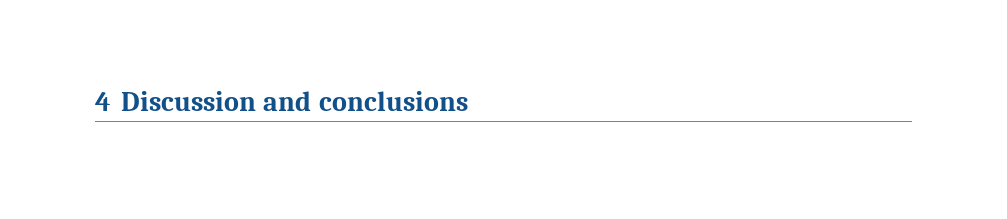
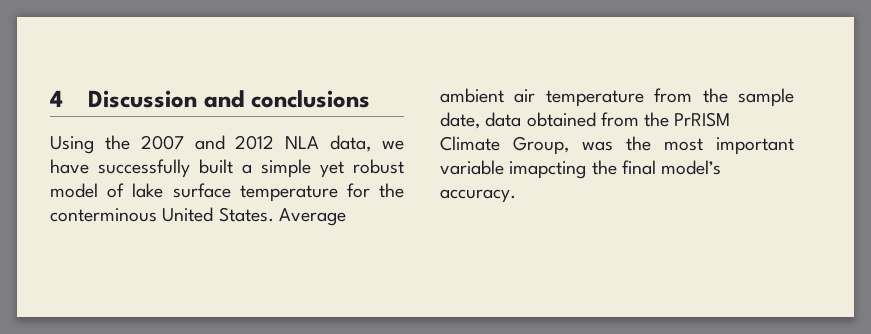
(468, 101) none -> [50,135,404,154] [50,159,404,178] [50,183,404,202] [50,207,346,226] [440,88,794,107] [440,112,731,129] [440,136,794,155] [440,160,722,179] [440,189,516,203] // Using the 2007 and 2012 NLA data, we have successfully built a simple yet robust model of lake surface temperature for the conterminous United States. Average ambient air temperature from the sample date, data obtained from the PrRISM Climate Group, was the most important variable imapcting the final model’s accuracy.

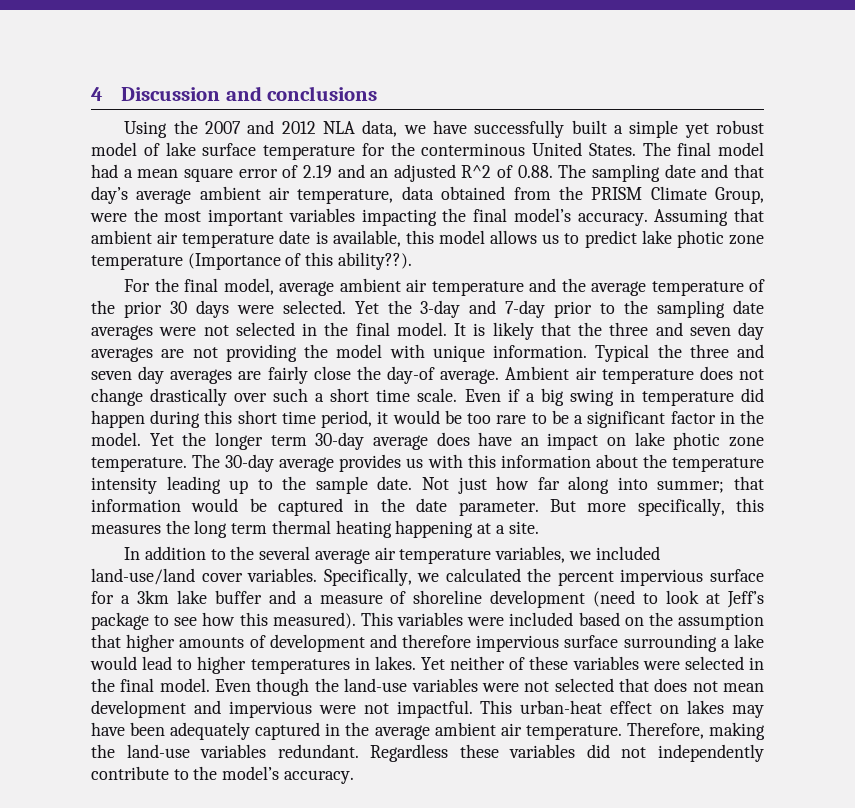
[278,208,346,226] [440,88,794,107] [440,112,480,129] Average ambient air temperature from the sample date, -> [642,142,764,156] [91,164,764,182] [91,186,394,204] The final model had a mean square error of 2.19 and an adjusted R^2 of 0.88. The sampling date and that day’s average ambient air temperature,
[674,112,731,127] PrRISM -> [591,187,643,200] PRISM
[582,141,613,151] was -> [90,213,127,222] were
[440,160,587,179] variable imapcting -> [288,208,437,226] variables impacting
(516, 196) none -> [654,208,765,226] [91,230,764,248] [91,252,412,270] [124,278,766,296] [91,300,764,318] [91,322,764,340] [91,344,764,362] [91,366,764,384] [91,388,765,406] [91,410,765,428] [91,432,764,450] [91,454,764,472] [91,476,764,494] [91,498,765,516] [91,520,539,538] [124,546,660,564] [91,568,764,586] [91,590,764,608] [91,612,764,630] [91,634,764,652] [90,656,764,674] [91,678,764,696] [91,700,764,718] [91,722,765,740] [91,744,764,762] [91,766,354,784] Assuming that ambient air temperature date is available, this model allows us to predict lake photic zone temperature (Importance of this ability??). // For the final model, average ambient air temperature and the average temperature of the prior 30 days were selected. Yet the 3-day and 7-day prior to the sampling date averages were not selected in the final model. It is likely that the three and seven day averages are not providing the model with unique information. Typical the three and seven day averages are fairly close the day-of average. Ambient air temperature does not change drastically over such a short time scale. Even if a big swing in temperature did happen during this short time period, it would be too rare to be a significant factor in the model. Yet the longer term 30-day average does have an impact on lake photic zone temperature. The 30-day average provides us with this information about the temperature intensity leading up to the sample date. Not just how far along into summer; that information would be captured in the date parameter. But more specifically, this measures the long term thermal heating happening at a site. // In addition to the several average air temperature variables, we included land-use/land cover variables. Specifically, we calculated the percent impervious surface for a 3km lake buffer and a measure of shoreline development (need to look at Jeff’s package to see how this measured). This variables were included based on the assumption that higher amounts of development and therefore impervious surface surrounding a lake would lead to higher temperatures in lakes. Yet neither of these variables were selected in the final model. Even though the land-use variables were not selected that does not mean development and impervious were not impactful. This urban-heat effect on lakes may have been adequately captured in the average ambient air temperature. Therefore, making the land-use variables redundant. Regardless these variables did not independently contribute to the model’s accuracy.

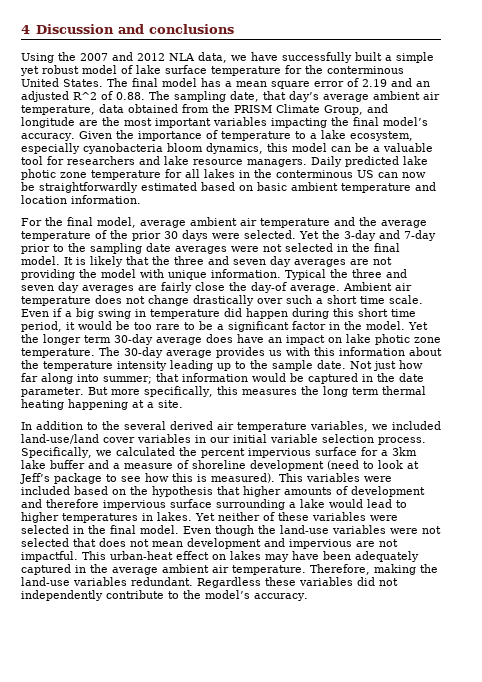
[91,164,118,178] had -> [201,78,221,87] has
[664,164,729,178] date and -> [230,91,259,102] date,
[90,213,127,222] were -> [367,104,388,113] [21,117,98,128] and longitude are
[654,208,765,226] [91,230,764,248] [91,252,412,270] Assuming that ambient air temperature date is available, this model allows us to predict lake photic zone temperature (Importance of this ability??). -> [78,130,413,141] [21,143,433,154] [21,156,428,167] [21,169,426,180] [21,182,436,193] [21,195,141,204] Given the importance of temperature to a lake ecosystem, especially cyanobacteria bloom dynamics, this model can be a valuable tool for researchers and lake resource managers. Daily predicted lake photic zone temperature for all lakes in the conterminous US can now be straightforwardly estimated based on basic ambient temperature and location information.
[314,549,370,564] average -> [170,421,213,430] derived
[247,568,318,582] variables. -> [137,434,426,445] variables in our initial variable selection process.
(268, 619) none -> [197,474,207,482] is
[678,613,764,630] assumption -> [152,486,213,497] hypothesis
[318,705,356,714] were -> [356,541,375,547] are

